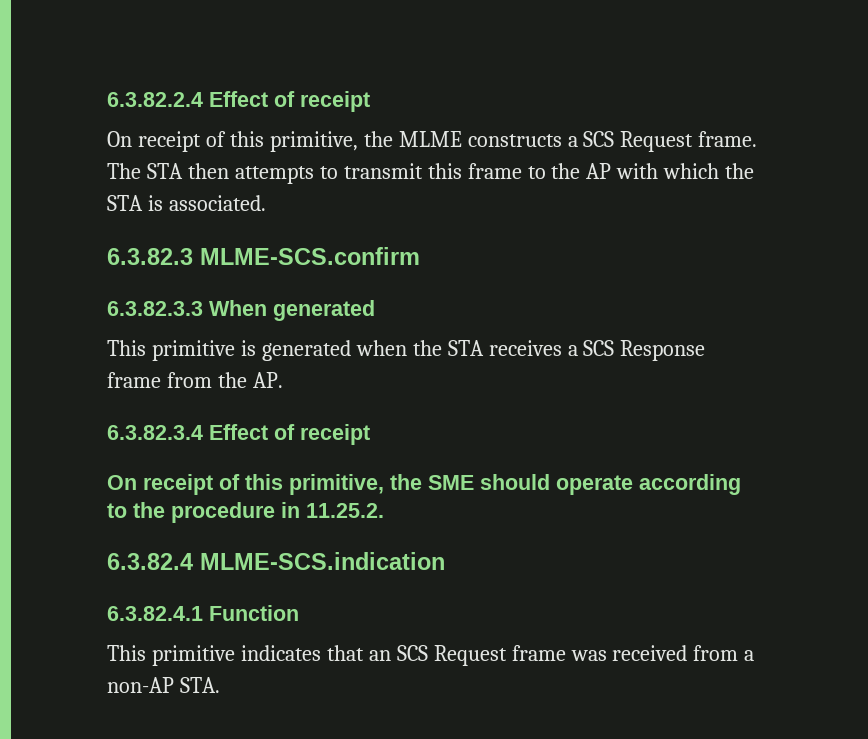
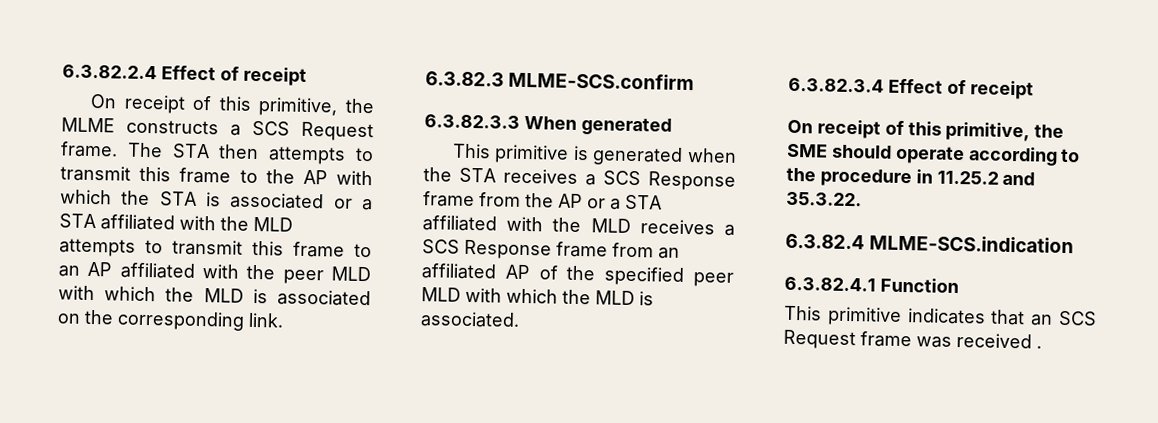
[168,195,266,211] associated. -> [230,192,373,211] [59,213,293,232] [59,238,372,258] [58,261,372,285] [58,285,371,307] [57,309,284,331] associated or a STA affiliated with the MLD attempts to transmit this frame to an AP affiliated with the peer MLD with which the MLD is associated on the corresponding link.
[252,372,283,388] AP. -> [558,193,662,210] [422,215,735,236] [422,239,680,260] [421,263,734,287] [421,287,654,306] [420,311,520,328] AP or a STA affiliated with the MLD receives a SCS Response frame from an affiliated AP of the specified peer MLD with which the MLD is associated.
[306,503,384,518] 11.25.2. -> [936,170,1036,186] [786,191,862,207] 11.25.2 and 35.3.22.
[693,645,755,661] [107,677,220,693] from a non-AP STA. -> [1036,345,1042,349] .

